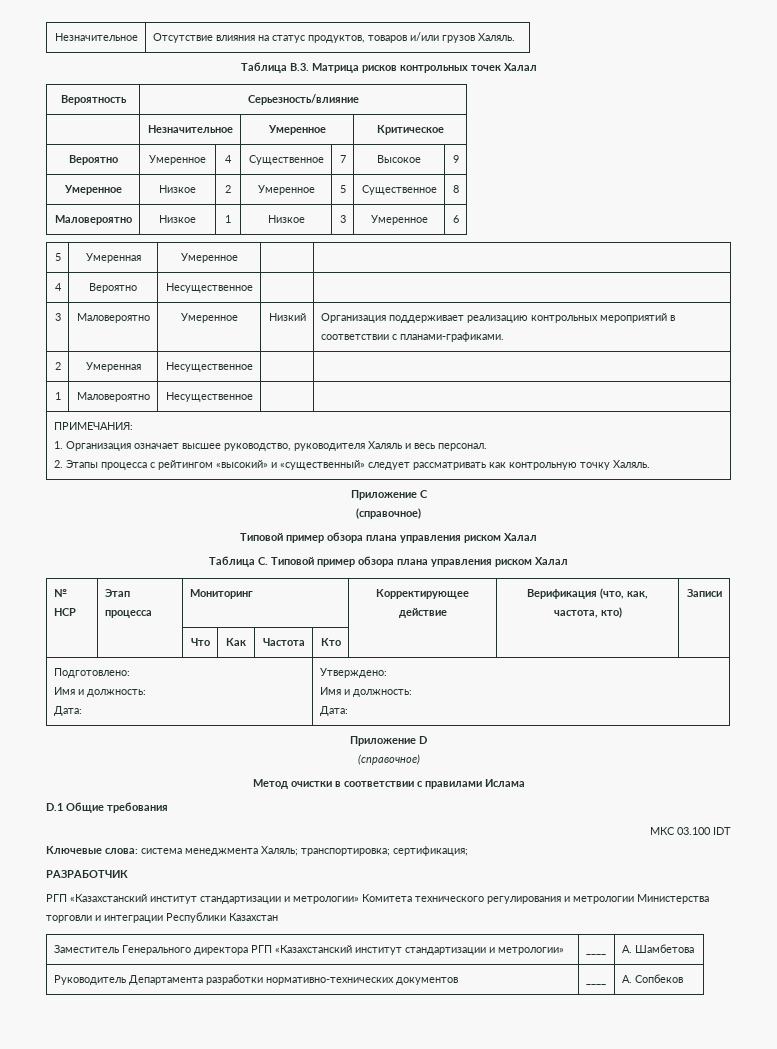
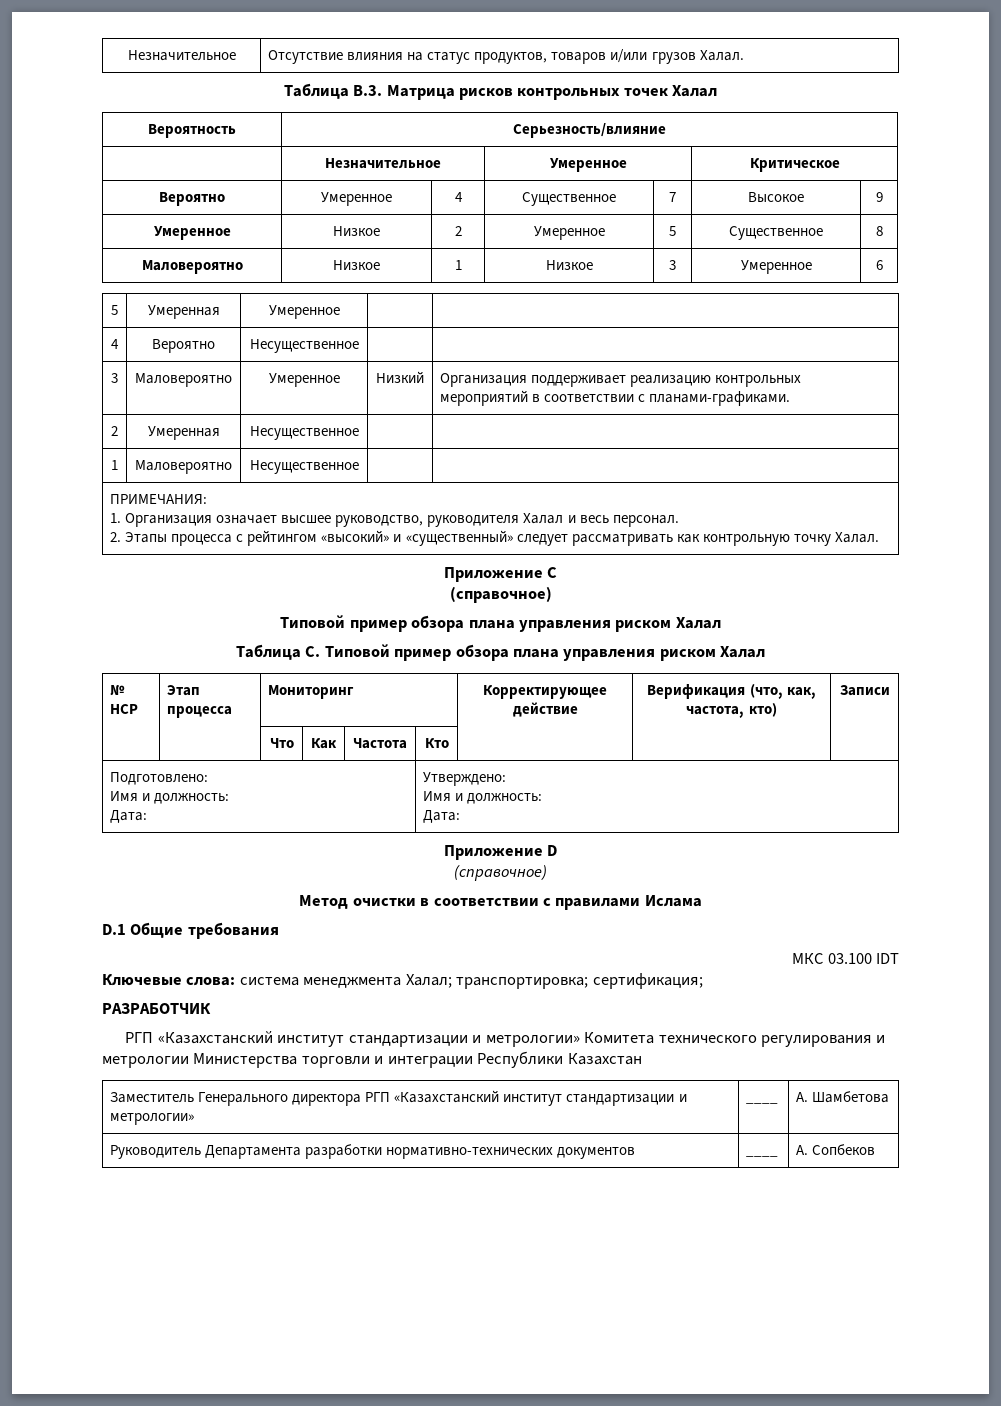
[477,33,515,41] Халяль. -> [699,50,744,61] Халал.
[367,441,402,449] Халяль -> [523,513,564,524] Халал
[612,460,650,468] Халяль. -> [834,532,879,543] Халал.
[261,846,298,856] Халяль; -> [405,974,452,988] Халал;

